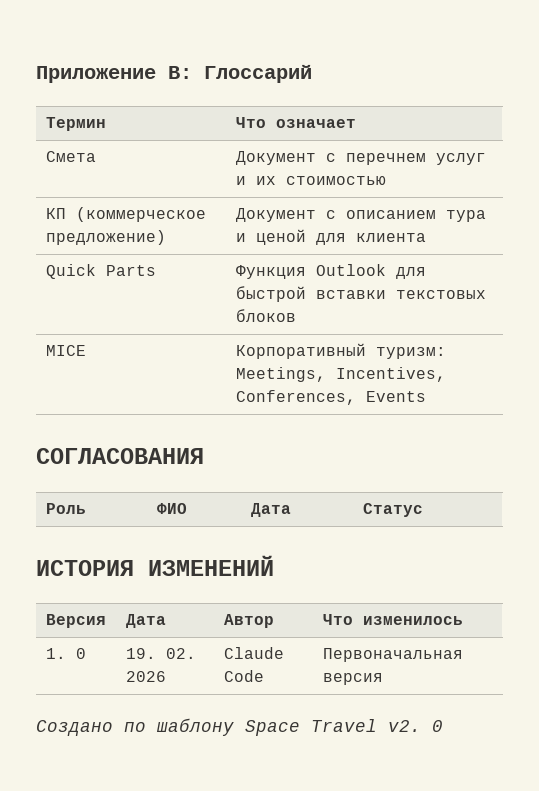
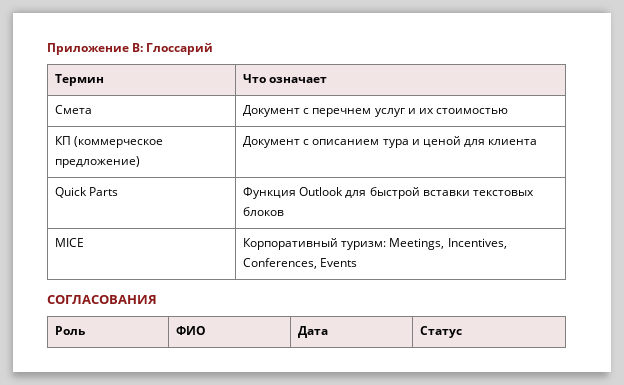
[36,555,274,576] [45,614,106,628] [125,614,166,628] [223,614,274,628] [322,614,463,625] [45,648,86,659] [125,648,196,659] [125,671,166,682] [223,647,284,659] [223,670,264,682] [322,648,463,662] [322,673,383,685] [36,718,443,736] // ИСТОРИЯ ИЗМЕНЕНИЙ // Версия | Дата | Автор | Что изменилось // 1. 0 | 19. 02. 2026 | Claude Code | Первоначальная версия // Создано по шаблону Space Travel v2. 0 -> (463, 332) none

